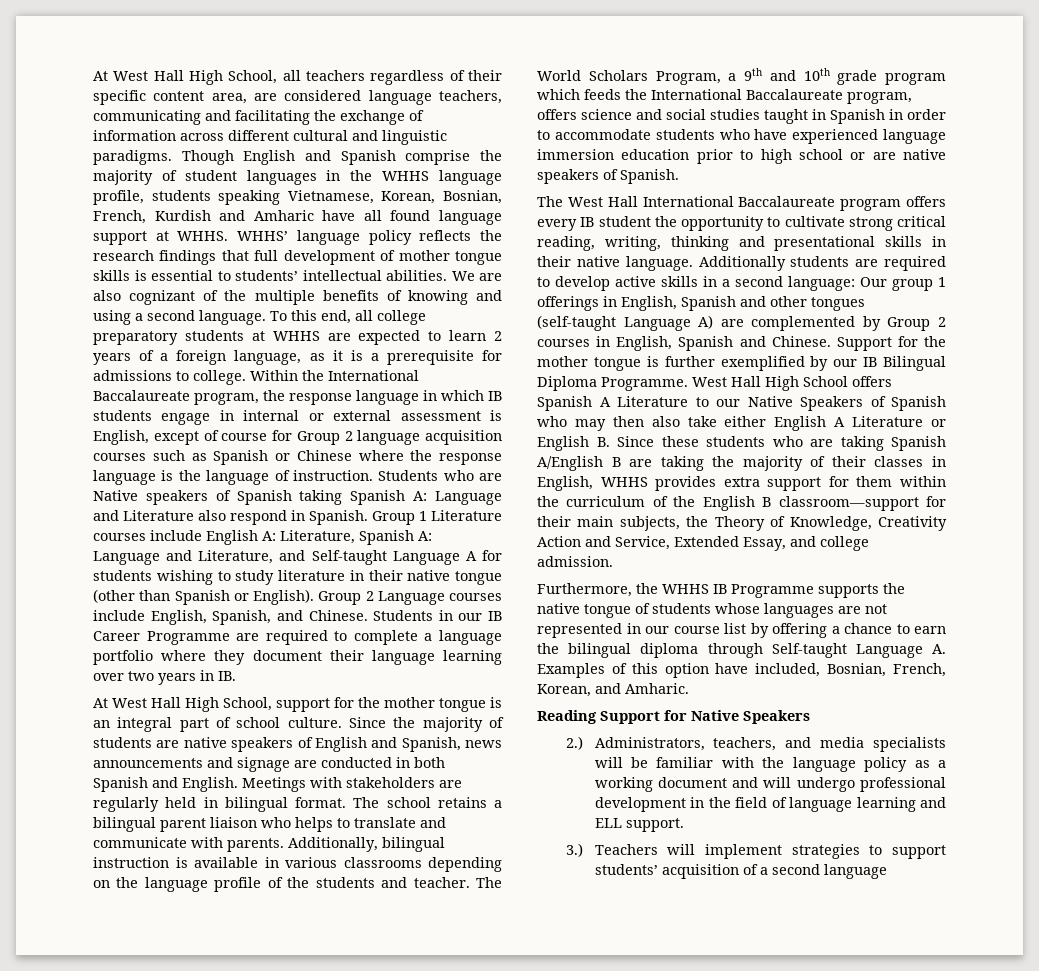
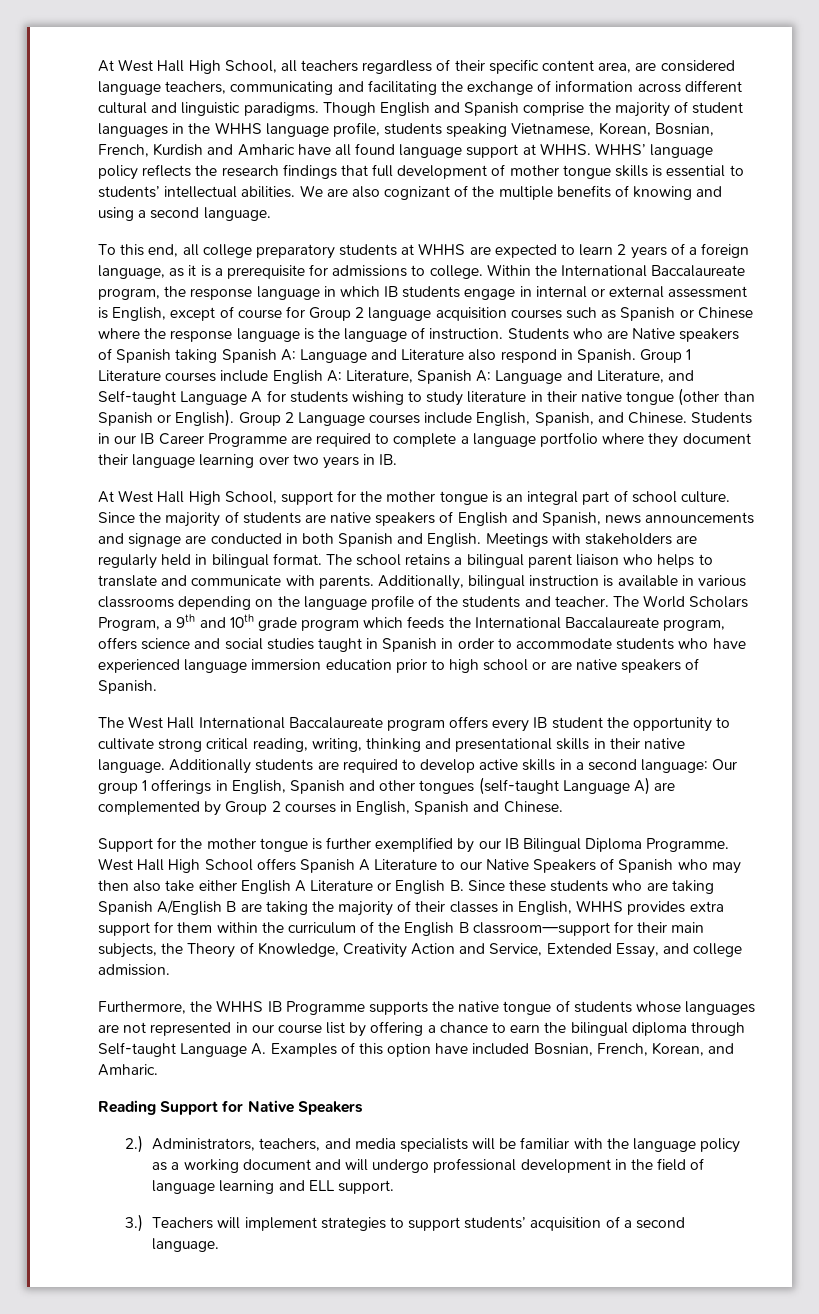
(266, 317) none -> (271, 214) //
(831, 341) none -> (563, 807) //
[755,663,821,677] included, -> [472,1043,530,1055] included
[823,864,887,879] language -> [152,1238,220,1252] language.

